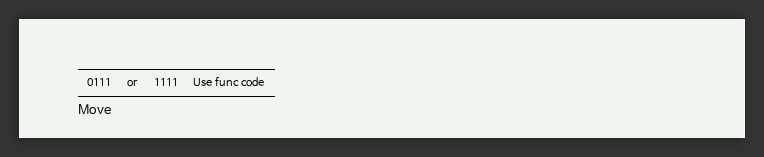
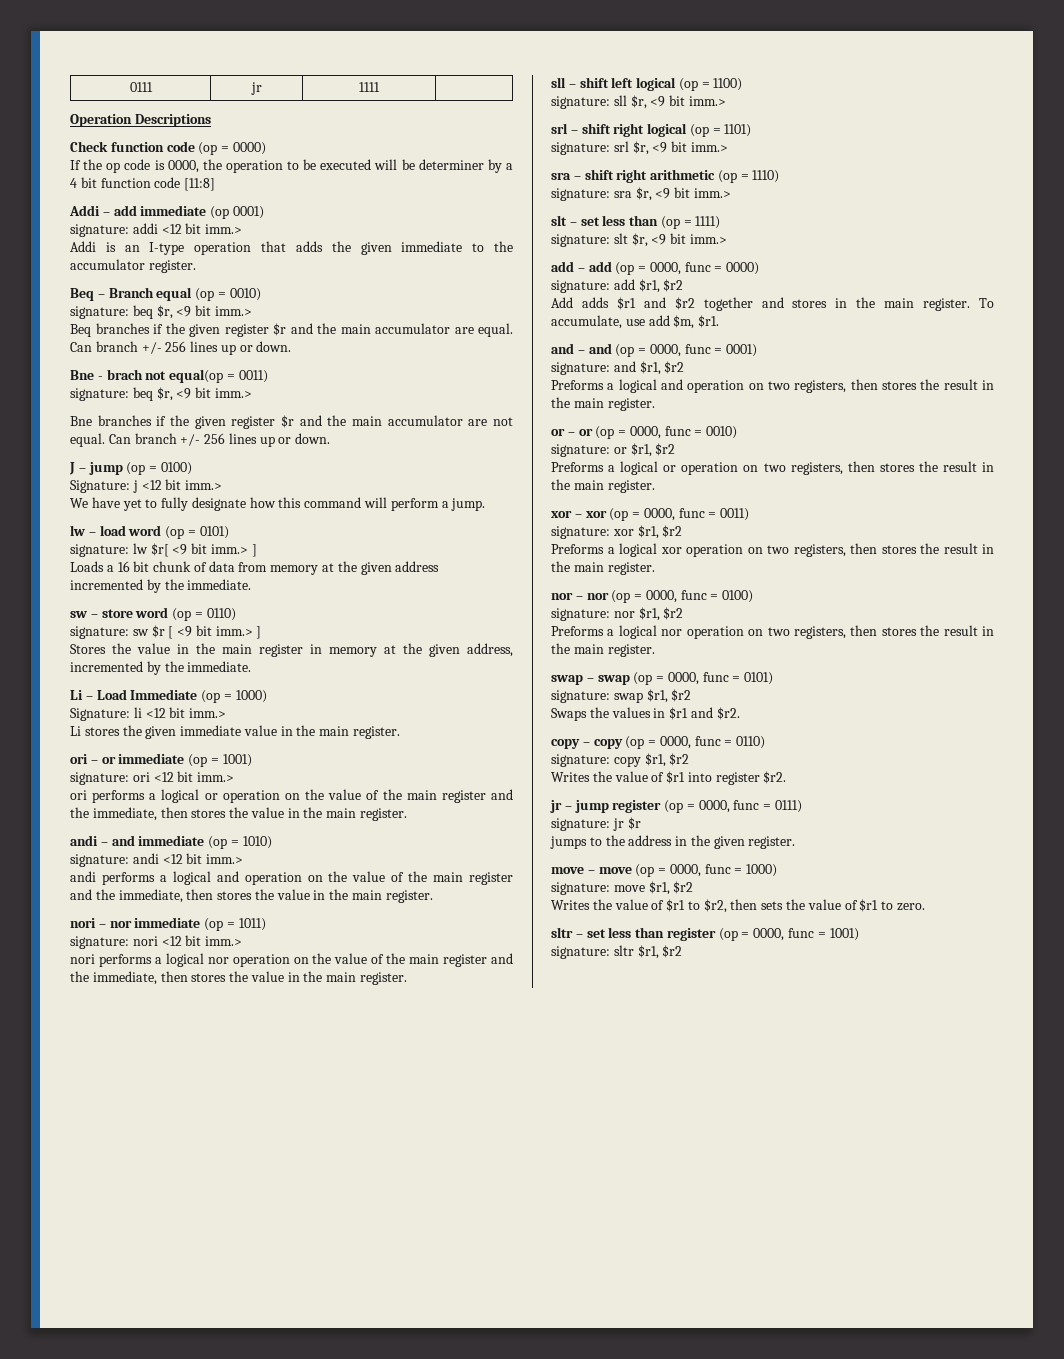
[127,79,138,87] or -> [250,82,262,95] jr
[192,76,264,87] [78,104,111,115] Use func code // Move -> [70,114,211,127] [70,141,266,155] [70,159,513,173] [70,177,216,191] [69,205,264,219] [70,223,243,237] [70,241,513,255] [70,259,196,273] [70,287,261,301] [70,305,252,319] [70,323,513,337] [70,341,292,355] [70,369,268,383] [70,387,252,401] [70,415,513,429] [70,433,331,447] [69,462,192,475] [70,479,223,493] [70,497,486,511] [70,525,229,539] [70,543,257,557] [70,561,440,575] [70,579,252,593] [70,607,236,621] [70,625,262,639] [70,643,513,657] [70,661,252,675] [70,689,267,703] [70,707,227,721] [70,725,401,739] [70,753,252,767] [70,771,235,785] [70,789,513,803] [70,807,408,821] [70,835,272,849] [70,853,244,867] [70,871,513,885] [70,889,433,903] [70,917,266,931] [70,935,243,949] [70,953,513,967] [70,971,408,985] [551,77,743,91] [551,95,726,109] [551,123,752,137] [551,141,728,155] [551,169,780,183] [551,187,731,201] [551,215,721,229] [551,233,727,247] [551,261,760,275] [551,279,684,293] [551,297,994,311] [551,315,720,329] [551,343,758,357] [551,361,685,375] [551,379,994,393] [551,397,655,411] [551,426,738,439] [551,443,676,457] [551,461,994,475] [551,479,655,493] [551,508,750,521] [551,525,683,539] [551,543,994,557] [551,561,655,575] [551,590,754,603] [551,607,684,621] [551,625,994,639] [551,643,655,657] [551,672,774,685] [551,689,692,703] [551,707,740,721] [551,736,766,749] [551,753,690,767] [551,771,787,785] [550,800,803,813] [551,817,641,831] [550,835,796,849] [551,864,778,877] [551,881,694,895] [551,899,925,913] [551,927,859,941] [551,945,683,959] // Operation Descriptions // Check function code (op = 0000) // If the op code is 0000, the operation to be executed will be determiner by a 4 bit function code [11:8] // Addi – add immediate (op 0001) // signature: addi <12 bit imm.> // Addi is an I-type operation that adds the given immediate to the accumulator register. // Beq – Branch equal (op = 0010) // signature: beq $r, <9 bit imm.> // Beq branches if the given register $r and the main accumulator are equal. Can branch +/- 256 lines up or down. // Bne - brach not equal(op = 0011) // signature: beq $r, <9 bit imm.> // Bne branches if the given register $r and the main accumulator are not equal. Can branch +/- 256 lines up or down. // J – jump (op = 0100) // Signature: j <12 bit imm.> // We have yet to fully designate how this command will perform a jump. // lw – load word (op = 0101) // signature: lw $r[ <9 bit imm.> ] // Loads a 16 bit chunk of data from memory at the given address incremented by the immediate. // sw – store word (op = 0110) // signature: sw $r [ <9 bit imm.> ] // Stores the value in the main register in memory at the given address, incremented by the immediate. // Li – Load Immediate (op = 1000) // Signature: li <12 bit imm.> // Li stores the given immediate value in the main register. // ori – or immediate (op = 1001) // signature: ori <12 bit imm.> // ori performs a logical or operation on the value of the main register and the immediate, then stores the value in the main register. // andi – and immediate (op = 1010) // signature: andi <12 bit imm.> // andi performs a logical and operation on the value of the main register and the immediate, then stores the value in the main register. // nori – nor immediate (op = 1011) // signature: nori <12 bit imm.> // nori performs a logical nor operation on the value of the main register and the immediate, then stores the value in the main register. // sll – shift left logical (op = 1100) // signature: sll $r, <9 bit imm.> // srl – shift right logical (op = 1101) // signature: srl $r, <9 bit imm.> // sra – shift right arithmetic (op = 1110) // signature: sra $r, <9 bit imm.> // slt – set less than (op = 1111) // signature: slt $r, <9 bit imm.> // add – add (op = 0000, func = 0000) // signature: add $r1, $r2 // Add adds $r1 and $r2 together and stores in the main register. To accumulate, use add $m, $r1. // and – and (op = 0000, func = 0001) // signature: and $r1, $r2 // Preforms a logical and operation on two registers, then stores the result in the main register. // or – or (op = 0000, func = 0010) // signature: or $r1, $r2 // Preforms a logical or operation on two registers, then stores the result in the main register. // xor – xor (op = 0000, func = 0011) // signature: xor $r1, $r2 // Preforms a logical xor operation on two registers, then stores the result in the main register. // nor – nor (op = 0000, func = 0100) // signature: nor $r1, $r2 // Preforms a logical nor operation on two registers, then stores the result in the main register. // swap – swap (op = 0000, func = 0101) // signature: swap $r1, $r2 // Swaps the values in $r1 and $r2. // copy – copy (op = 0000, func = 0110) // signature: copy $r1, $r2 // Writes the value of $r1 into register $r2. // jr – jump register (op = 0000, func = 0111) // signature: jr $r // jumps to the address in the given register. // move – move (op = 0000, func = 1000) // signature: move $r1, $r2 // Writes the value of $r1 to $r2, then sets the value of $r1 to zero. // sltr – set less than register (op = 0000, func = 1001) // signature: sltr $r1, $r2

